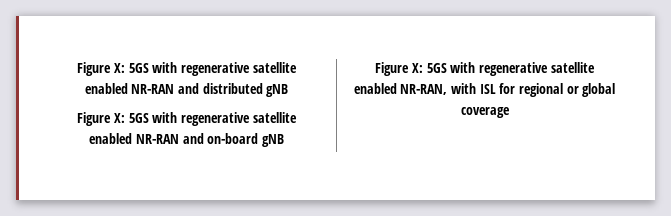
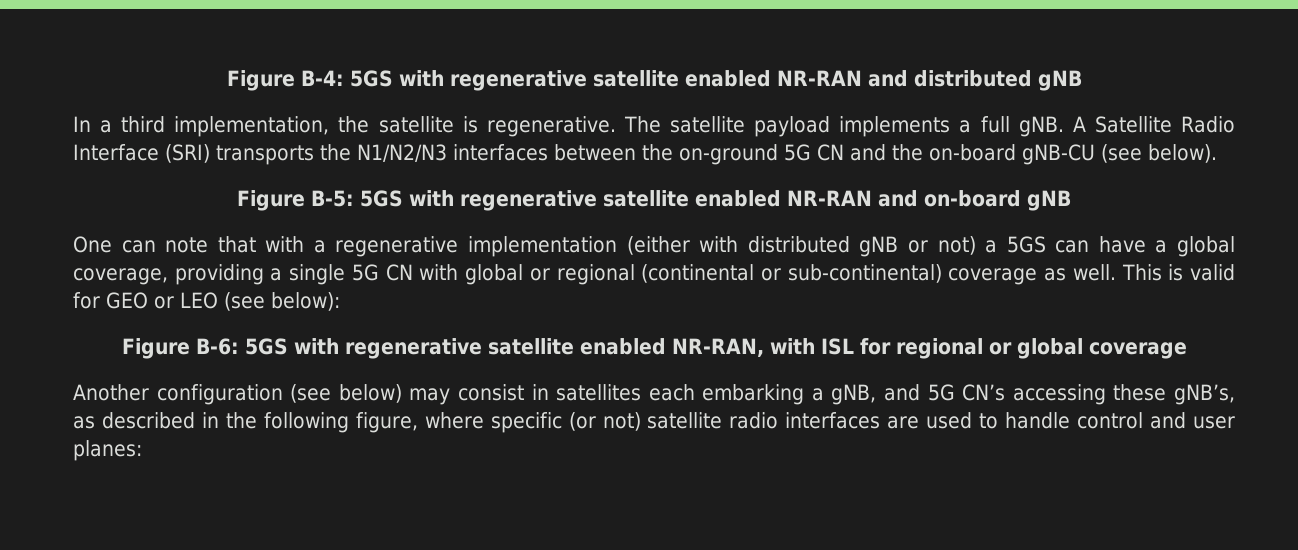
[77,62,126,76] Figure X: -> [226,70,344,91] Figure B-4:
[77,112,126,126] // Figure X: -> [73,116,1235,137] [73,144,1217,165] [237,190,354,211] // In a third implementation, the satellite is regenerative. The satellite payload implements a full gNB. A Satellite Radio Interface (SRI) transports the N1/N2/N3 interfaces between the on-ground 5G CN and the on-board gNB-CU (see below). // Figure B-5:
[375,62,424,76] // Figure X: -> [73,236,1235,257] [73,264,1235,285] [73,292,340,311] [121,338,239,359] // One can note that with a regenerative implementation (either with distributed gNB or not) a 5GS can have a global coverage, providing a single 5G CN with global or regional (continental or sub-continental) coverage as well. This is valid for GEO or LEO (see below): // Figure B-6:
(510, 112) none -> [73,384,1235,405] [73,412,1235,433] [73,440,142,461] // Another configuration (see below) may consist in satellites each embarking a gNB, and 5G CN’s accessing these gNB’s, as described in the following figure, where specific (or not) satellite radio interfaces are used to handle control and user planes:

